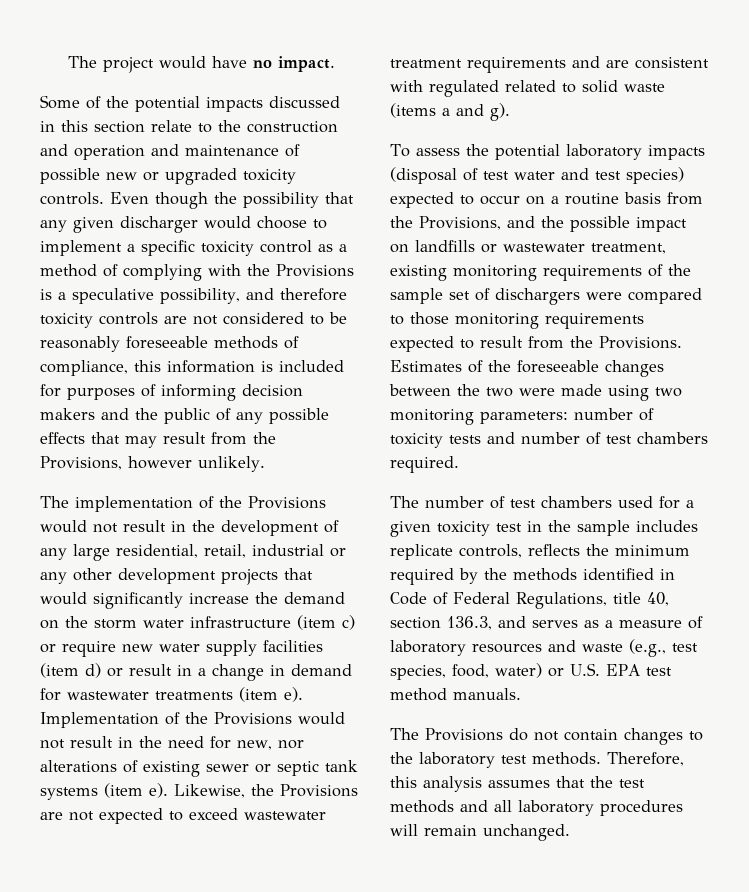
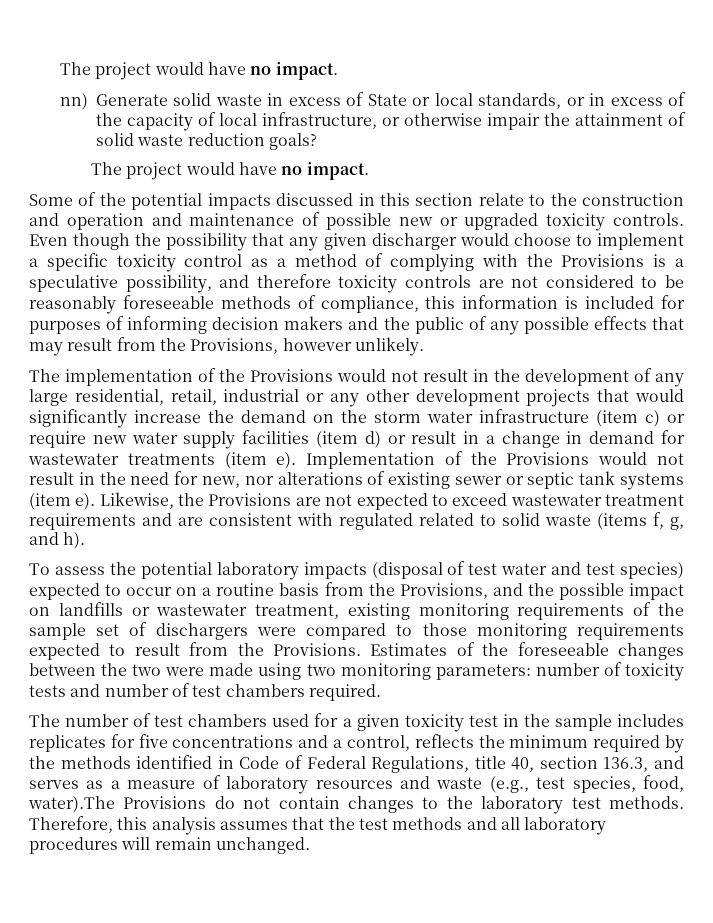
[67,56,335,73] The project would have no impact. -> [59,62,338,80] [59,92,687,110] [95,112,687,131] [95,133,317,150] [90,162,369,180] The project would have no impact. // nn) Generate solid waste in excess of State or local standards, or in excess of the capacity of local infrastructure, or otherwise impair the attainment of solid waste reduction goals? // The project would have no impact.
[442,103,510,121] a and g). -> [653,512,684,530] [29,532,86,549] f, g, and h).
[390,544,522,560] replicate controls, -> [29,734,410,752] replicates for five concentrations and a control,
[495,663,672,678] [390,688,521,701] [390,728,419,740] water) or U.S. EPA test method manuals. // The -> [28,796,115,813] water).The

